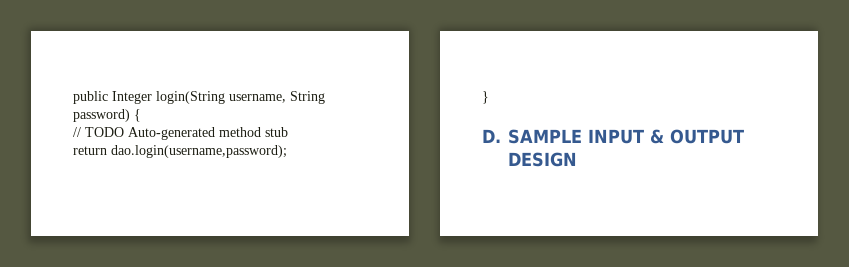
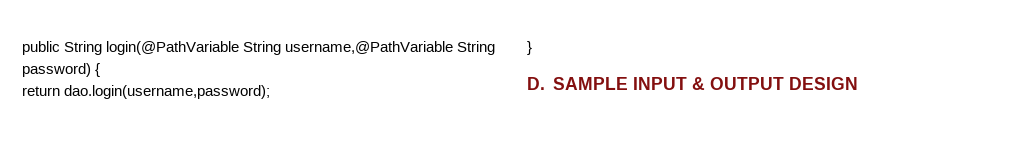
[112,91,286,104] Integer login(String username, -> [64,41,454,55] String login(@PathVariable String username,@PathVariable
[73,127,288,140] // // TODO Auto-generated method stub -> (101, 70) none

